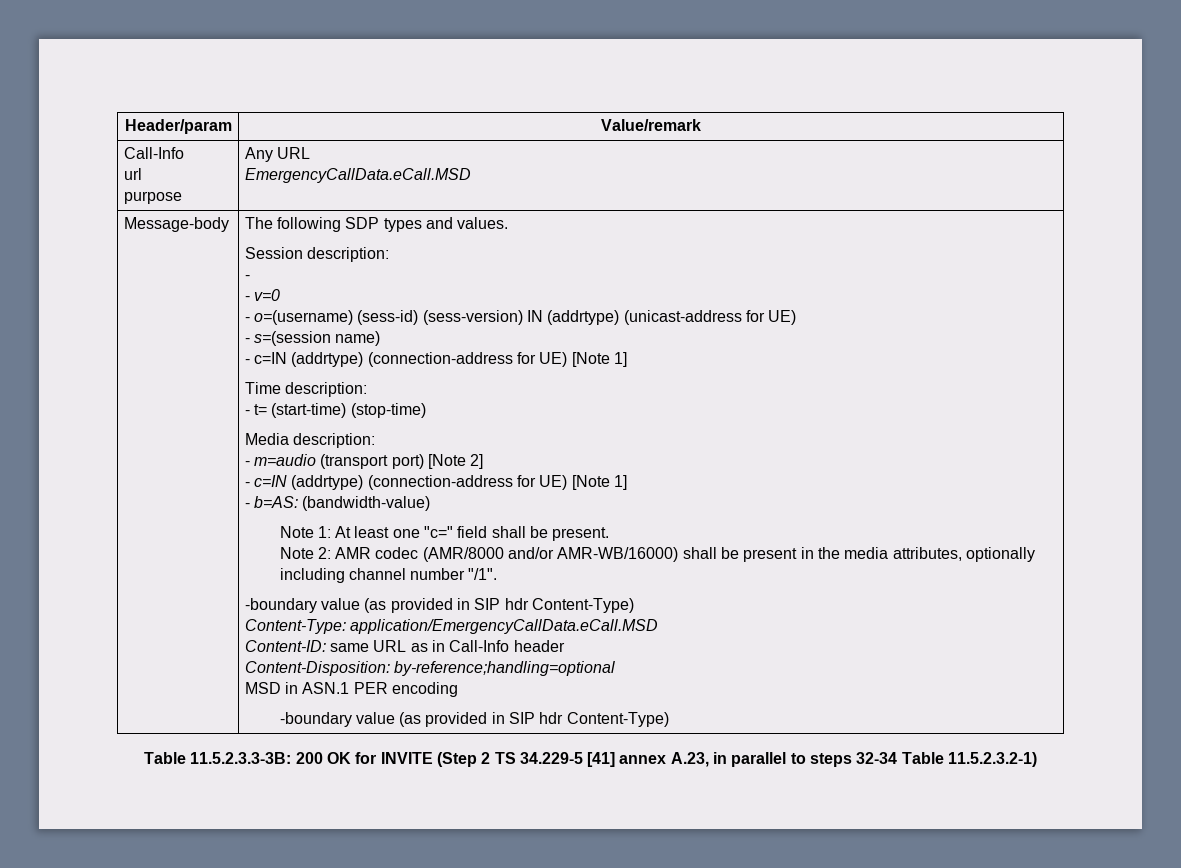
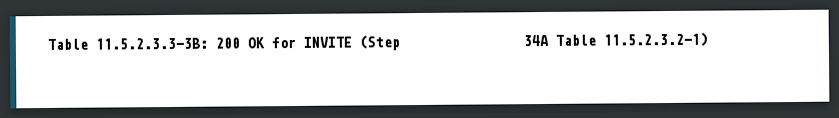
[124,119,232,134] [601,119,701,131] [123,147,184,159] [123,168,142,180] [123,191,182,204] [244,147,310,162] [244,168,471,183] [123,217,229,232] [244,217,509,232] [244,247,389,262] [244,275,250,280] [244,289,280,301] [244,310,797,325] [244,331,381,346] [244,352,627,367] [244,382,367,397] [244,403,426,418] [244,433,375,448] [244,454,484,469] [244,475,627,490] [244,496,431,511] [279,526,610,541] [279,547,1035,562] [279,568,498,583] [244,598,634,613] [244,619,658,634] [244,640,565,652] [244,661,615,676] [244,682,458,697] [279,712,669,727] Header/param | Value/remark // Call-Info // url // purpose | Any URL // EmergencyCallData.eCall.MSD // Message-body | The following SDP types and values. // Session description: // - // - v=0 // - o=(username) (sess-id) (sess-version) IN (addrtype) (unicast-address for UE) // - s=(session name) // - c=IN (addrtype) (connection-address for UE) [Note 1] // Time description: // - t= (start-time) (stop-time) // Media description: // - m=audio (transport port) [Note 2] // - c=IN (addrtype) (connection-address for UE) [Note 1] // - b=AS: (bandwidth-value) // Note 1: At least one "c=" field shall be present. // Note 2: AMR codec (AMR/8000 and/or AMR-WB/16000) shall be present in the media attributes, optionally including channel number "/1". // -boundary value (as provided in SIP hdr Content-Type) // Content-Type: application/EmergencyCallData.eCall.MSD // Content-ID: same URL as in Call-Info header // Content-Disposition: by-reference;handling=optional // MSD in ASN.1 PER encoding // -boundary value (as provided in SIP hdr Content-Type) // -> (46, 44) none
[481,752,898,767] 2 TS 34.229-5 [41] annex A.23, in parallel to steps 32-34 -> [522,34,549,47] 34A

